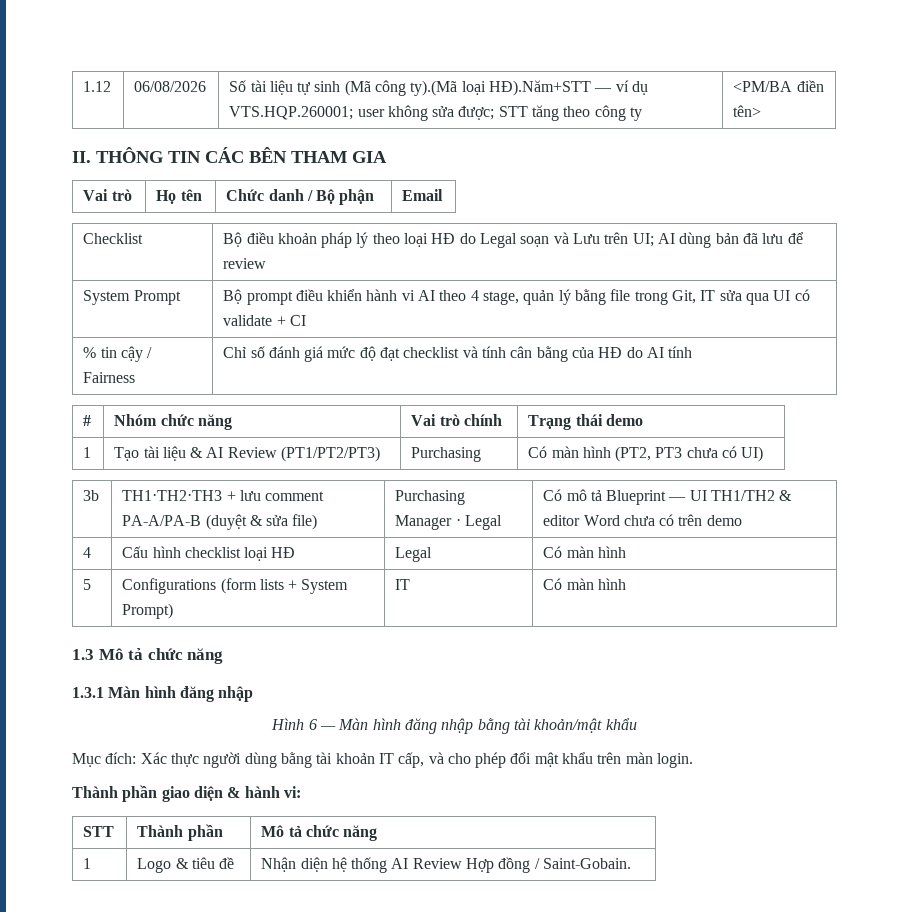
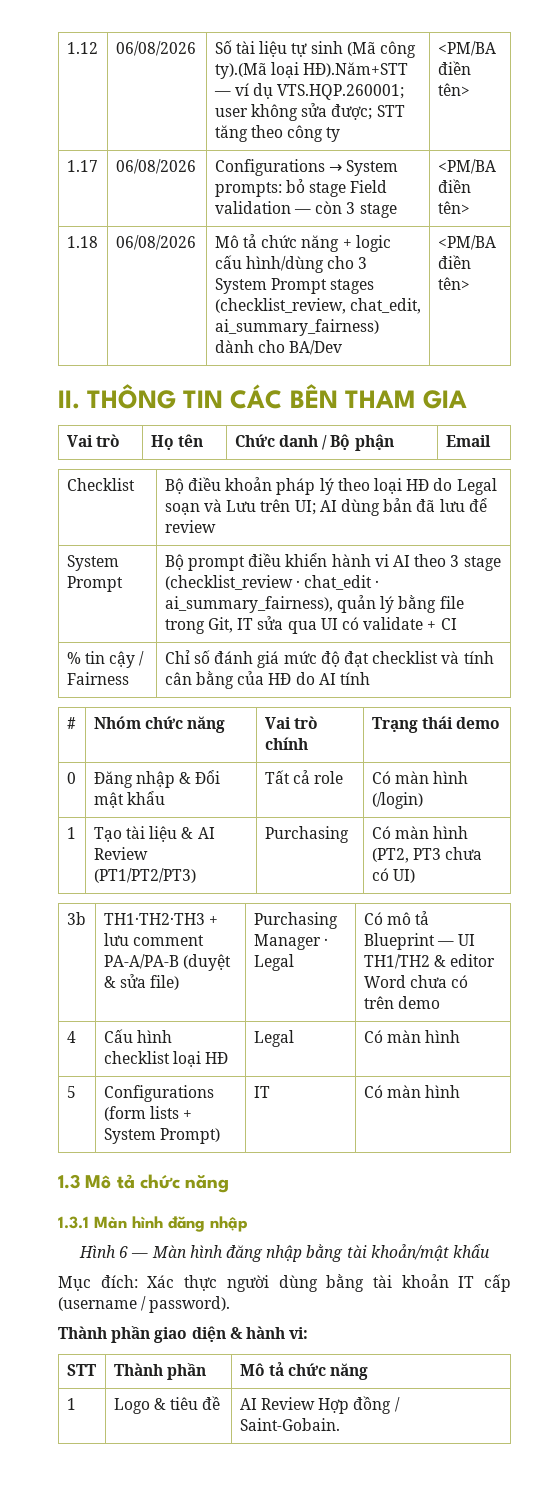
(762, 111) none -> [66,160,98,172] [115,159,196,174] [214,159,399,176] [214,179,388,197] [214,201,397,218] [437,159,496,174] [437,179,471,193] [437,201,470,214] [66,236,98,248] [115,235,196,250] [214,234,391,252] [214,255,368,273] [214,278,375,294] [214,298,422,314] [214,319,379,336] [214,340,343,355] [437,235,496,250] [437,255,471,269] [437,277,470,290] // 1.17 | 06/08/2026 | Configurations → System prompts: bỏ stage Field validation — còn 3 stage | <PM/BA điền tên> // 1.18 | 06/08/2026 | Mô tả chức năng + logic cấu hình/dùng cho 3 System Prompt stages (checklist_review, chat_edit, ai_summary_fairness) dành cho BA/Dev | <PM/BA điền tên>
[470,290,520,305] 4 stage, -> [450,555,501,571] [164,575,380,590] [164,596,333,613] 3 stage (checklist_review · chat_edit · ai_summary_fairness),
(643, 420) none -> [66,772,76,784] [93,770,221,788] [93,791,166,808] [264,770,344,784] [371,771,469,784] [371,792,423,809] // 0 | Đăng nhập & Đổi mật khẩu | Tất cả role | Có màn hình (/login)
[398,752,694,768] cấp, và cho phép đổi mật khẩu trên màn login. -> [483,1274,511,1292] [58,1296,231,1313] cấp (username / password).
[261,857,388,873] Nhận diện hệ thống -> (221, 1403) none

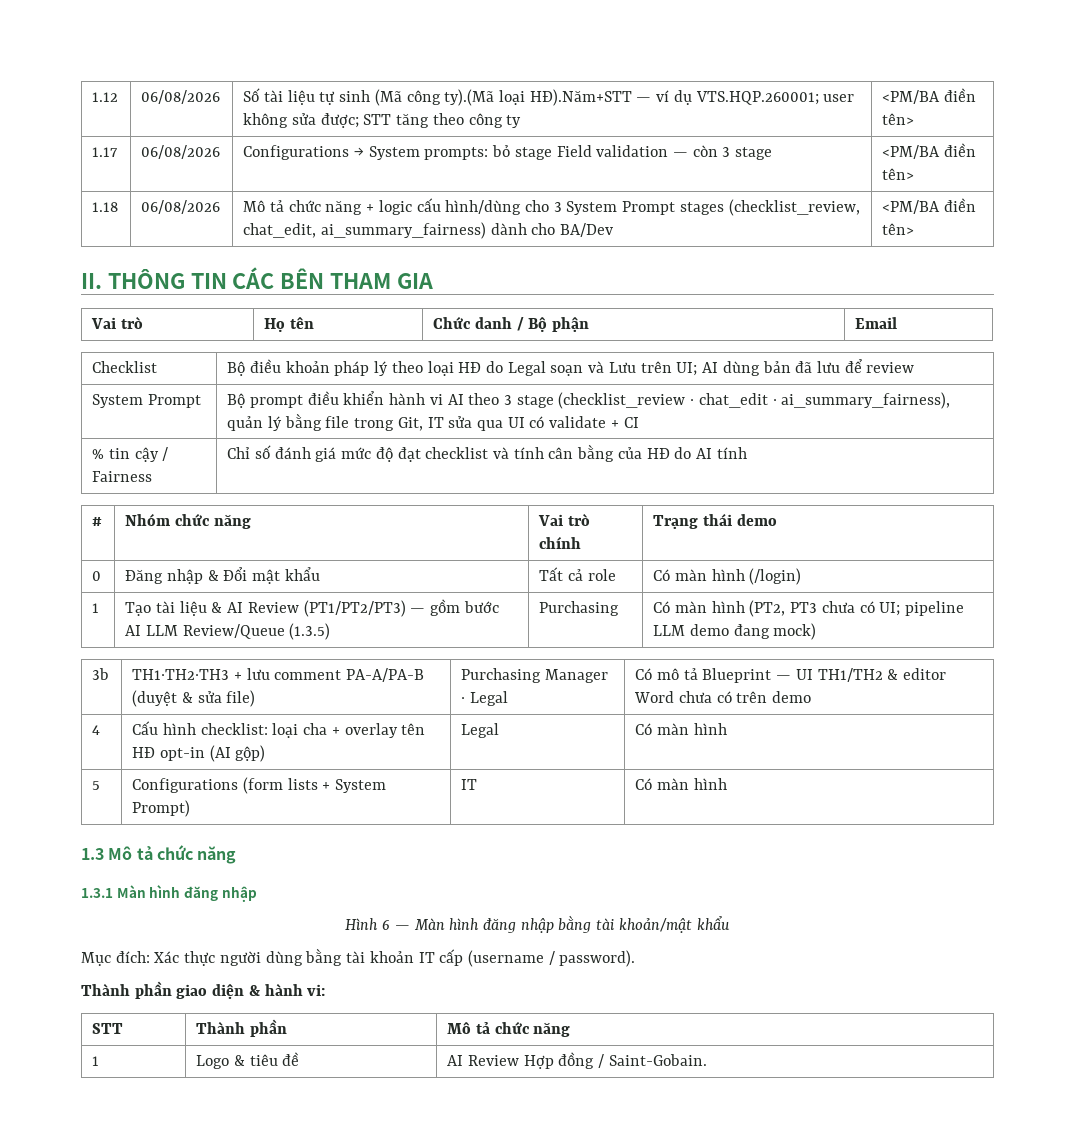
(196, 875) none -> [410,599,499,616] [125,623,331,640] — gồm bước AI LLM Review/Queue (1.3.5)
[393,869,416,883] UI) -> [879,601,964,616] [653,623,817,640] UI; pipeline LLM demo đang mock)
[103,1051,229,1067] checklist loại HĐ -> [200,723,426,738] [132,745,266,762] checklist: loại cha + overlay tên HĐ opt-in (AI gộp)

